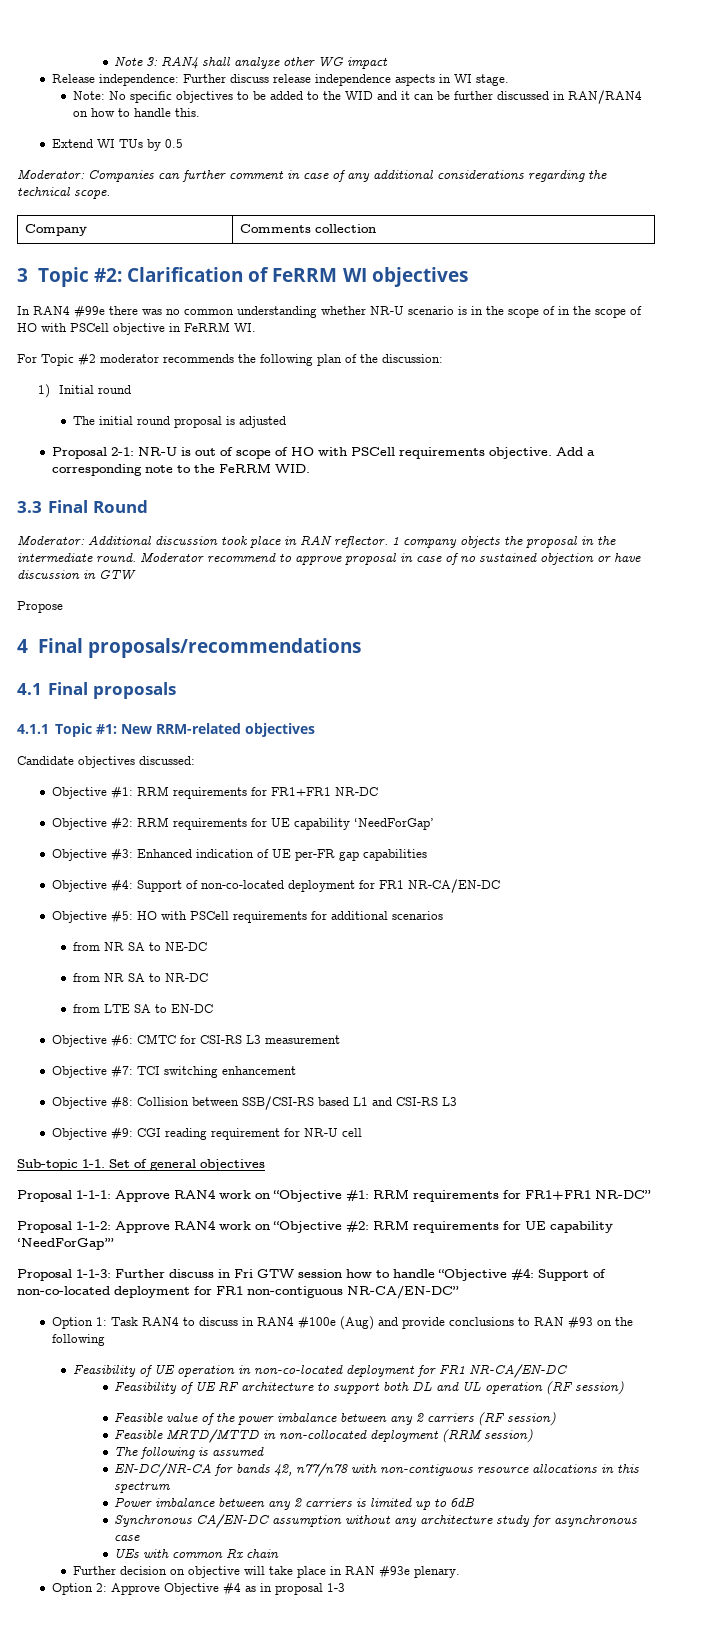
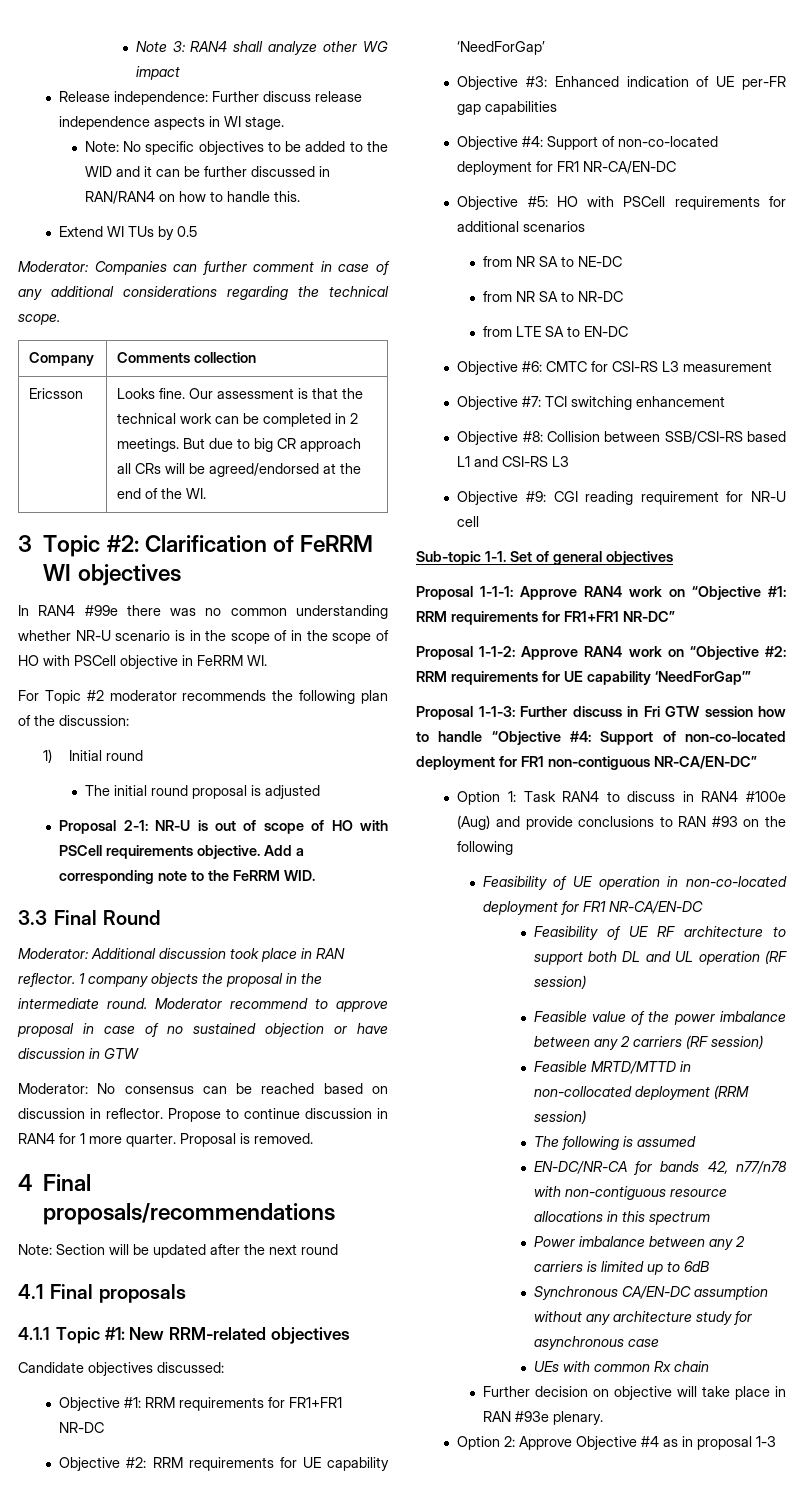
(376, 228) none -> [29,388,84,399] [117,388,364,399] [117,413,359,427] [117,438,362,452] [117,463,362,477] [117,488,207,499] // Ericsson | Looks fine. Our assessment is that the technical work can be completed in 2 meetings. But due to big CR approach all CRs will be agreed/endorsed at the end of the WI.
[17,601,63,613] [17,638,362,658] Propose // 4 Final proposals/recommendations -> [18,1083,388,1094] [18,1108,388,1122] [18,1133,313,1147] [18,1174,92,1191] [43,1203,336,1225] [18,1244,338,1258] Moderator: No consensus can be reached based on discussion in reflector. Propose to continue discussion in RAN4 for 1 more quarter. Proposal is removed. // 4 Final proposals/recommendations // Note: Section will be updated after the next round

